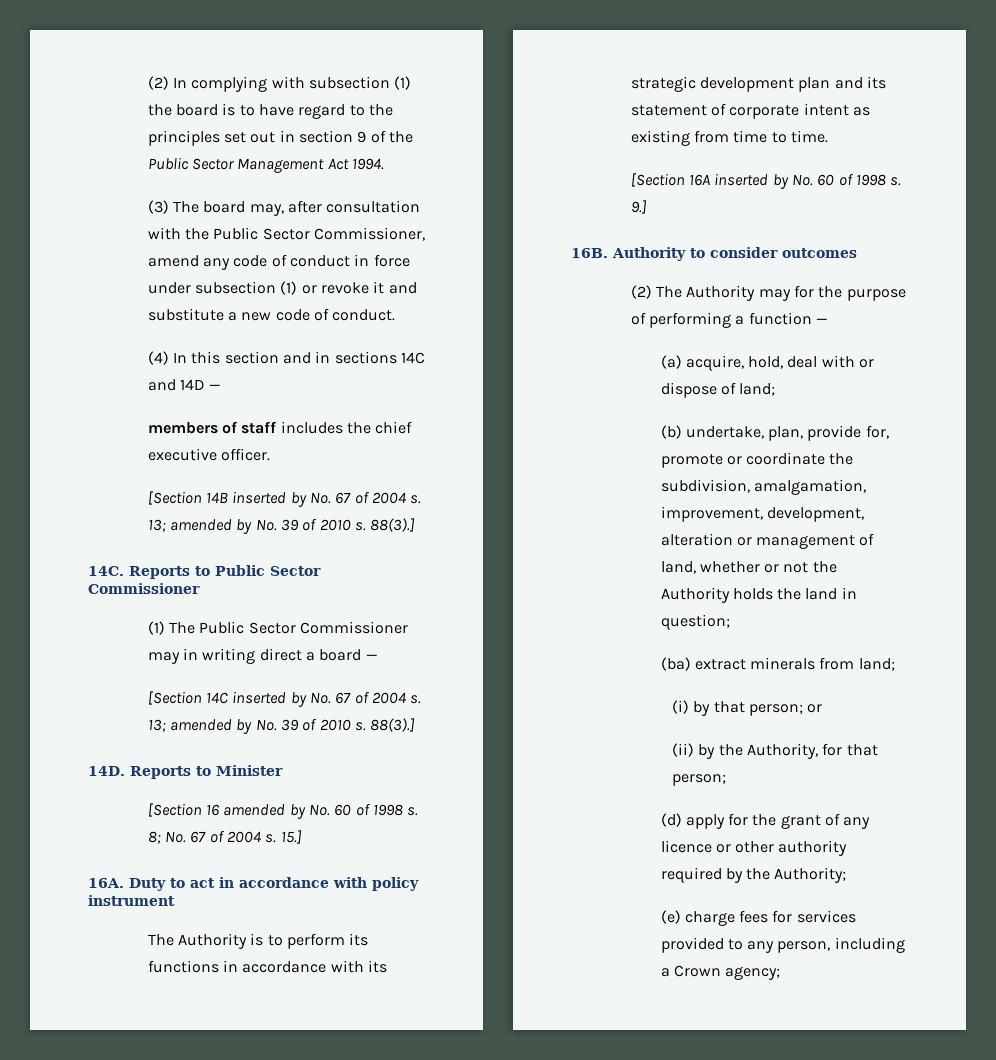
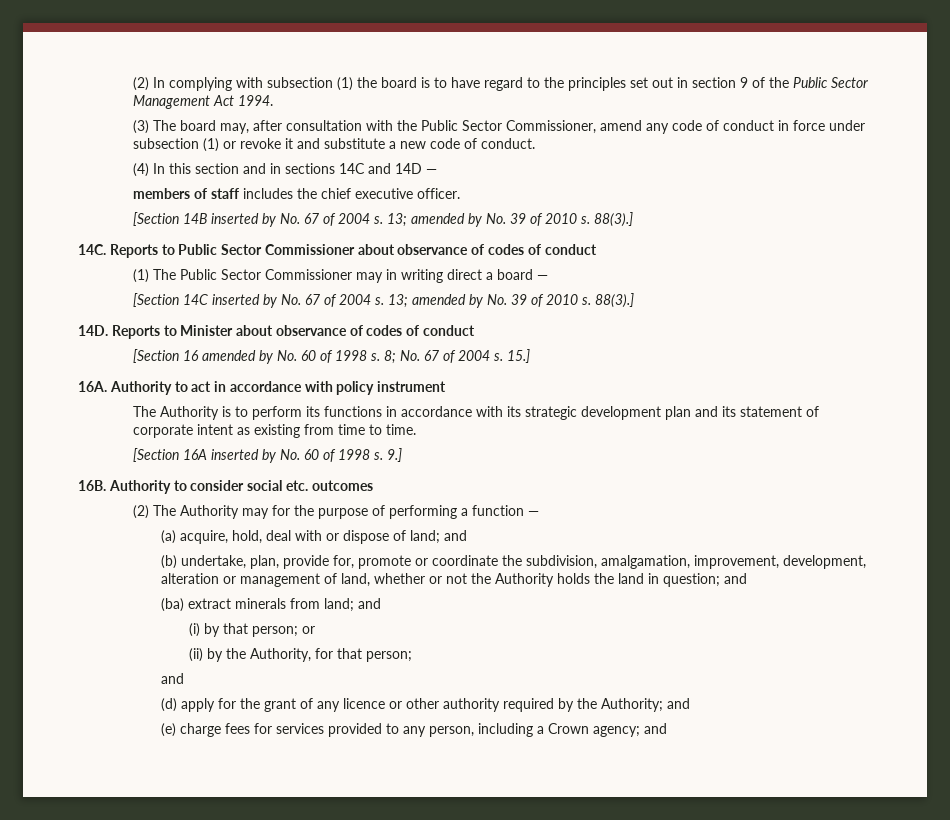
(200, 588) none -> [357,244,597,255] about observance of codes of conduct
(283, 770) none -> [236,325,476,336] about observance of codes of conduct
[129,878,166,891] Duty -> [109,381,172,395] Authority
(778, 252) none -> [247,480,308,491] social etc.
(776, 389) none -> [444,530,468,541] and
(730, 622) none -> [724,573,748,584] and
(895, 664) none -> [358,598,382,609] and
(727, 780) none -> [161,673,185,684] // and
(847, 875) none -> [667,698,691,709] and
(781, 973) none -> [644,723,668,734] and

